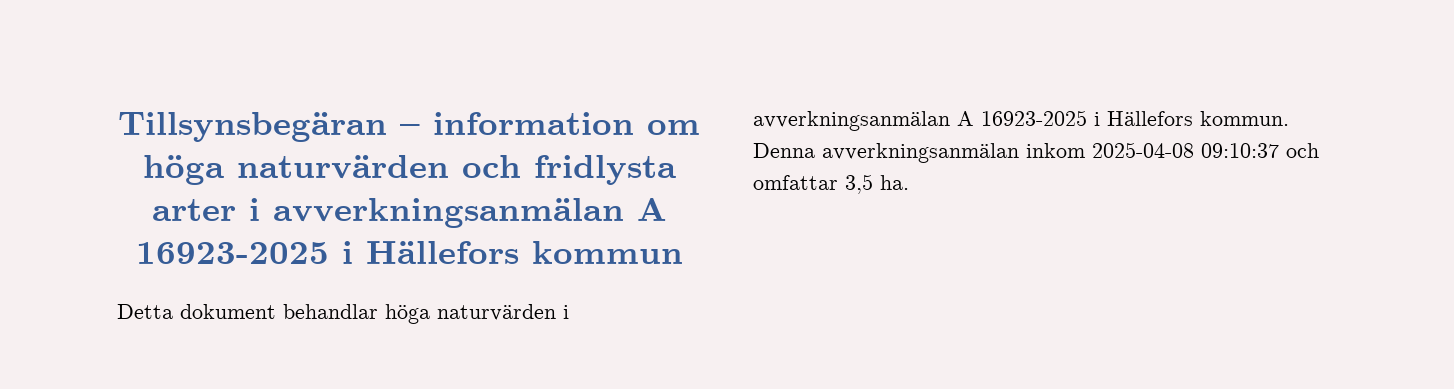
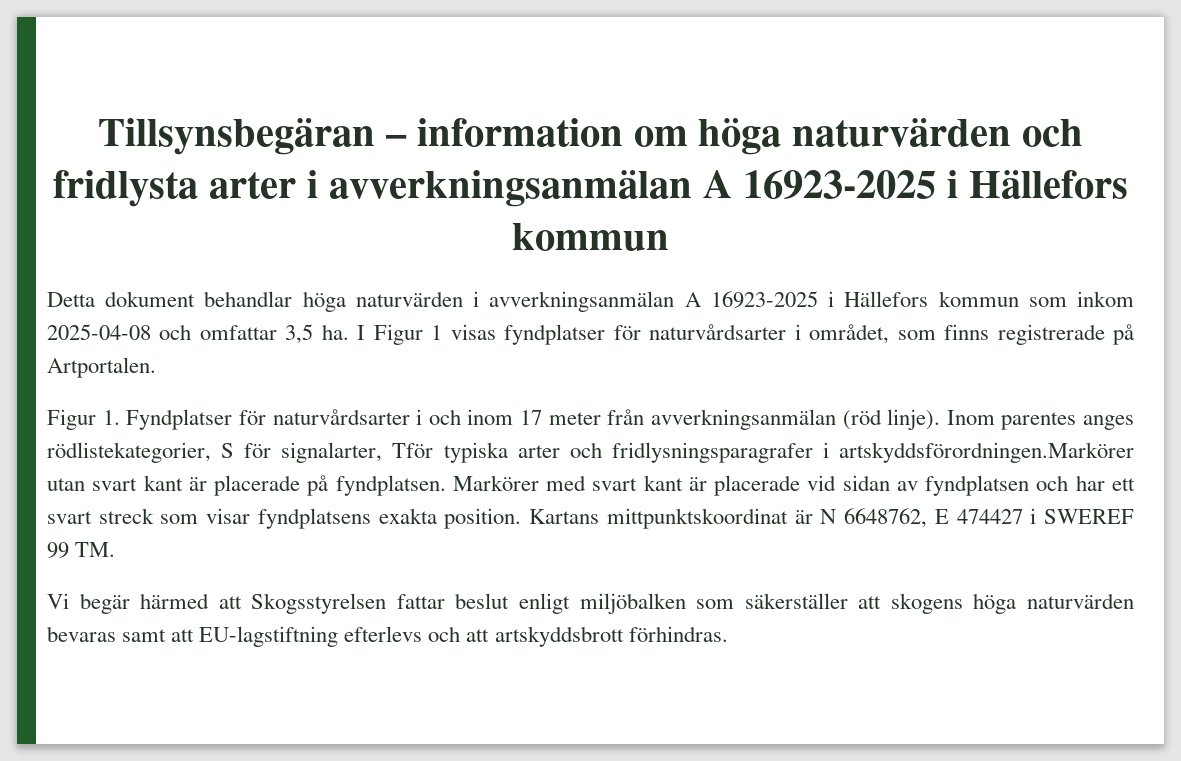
[1200,111,1289,126] [753,143,1019,163] kommun. Denna avverkningsanmälan -> [938,291,1067,307] kommun som
[1201,143,1279,158] 09:10:37 -> (151, 332) none
(909, 182) none -> [357,324,1134,345] [47,357,156,378] [47,409,1134,430] [47,442,1134,463] [47,475,1136,496] [47,508,1134,529] [47,542,116,558] [47,593,1134,614] [47,626,728,647] I Figur 1 visas fyndplatser för naturvårdsarter i området, som finns registrerade på Artportalen. // Figur 1. Fyndplatser för naturvårdsarter i och inom 17 meter från avverkningsanmälan (röd linje). Inom parentes anges rödlistekategorier, S för signalarter, Tför typiska arter och fridlysningsparagrafer i artskyddsförordningen.Markörer utan svart kant är placerade på fyndplatsen. Markörer med svart kant är placerade vid sidan av fyndplatsen och har ett svart streck som visar fyndplatsens exakta position. Kartans mittpunktskoordinat är N 6648762, E 474427 i SWEREF 99 TM. // Vi begär härmed att Skogsstyrelsen fattar beslut enligt miljöbalken som säkerställer att skogens höga naturvärden bevaras samt att EU-lagstiftning efterlevs och att artskyddsbrott förhindras.

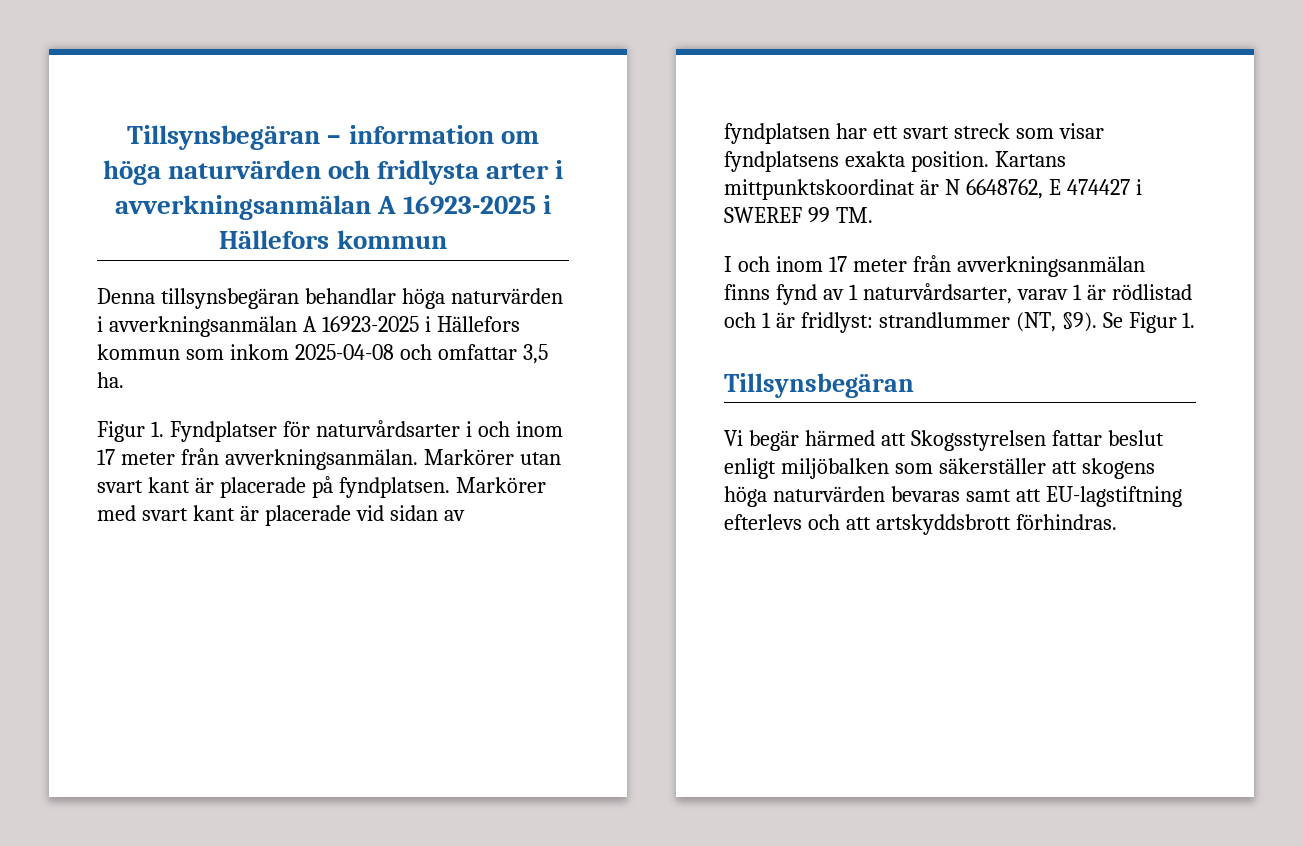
[47,291,196,307] Detta dokument -> [97,288,299,309] Denna tillsynsbegäran
[357,324,1134,345] [47,357,156,378] I Figur 1 visas fyndplatser för naturvårdsarter i området, som finns registrerade på Artportalen. -> (124, 380) none
[650,409,1134,430] [47,442,1134,463] avverkningsanmälan (röd linje). Inom parentes anges rödlistekategorier, S för signalarter, Tför typiska arter och fridlysningsparagrafer i artskyddsförordningen.Markörer -> [224,449,514,470] avverkningsanmälan. Markörer
[1036,475,1069,491] och -> (830, 133) none
(116, 549) none -> [724,255,1145,277] [724,283,1192,305] [724,312,1196,333] [724,373,914,398] // I och inom 17 meter från avverkningsanmälan finns fynd av 1 naturvårdsarter, varav 1 är rödlistad och 1 är fridlyst: strandlummer (NT, §9). Se Figur 1. // Tillsynsbegäran

